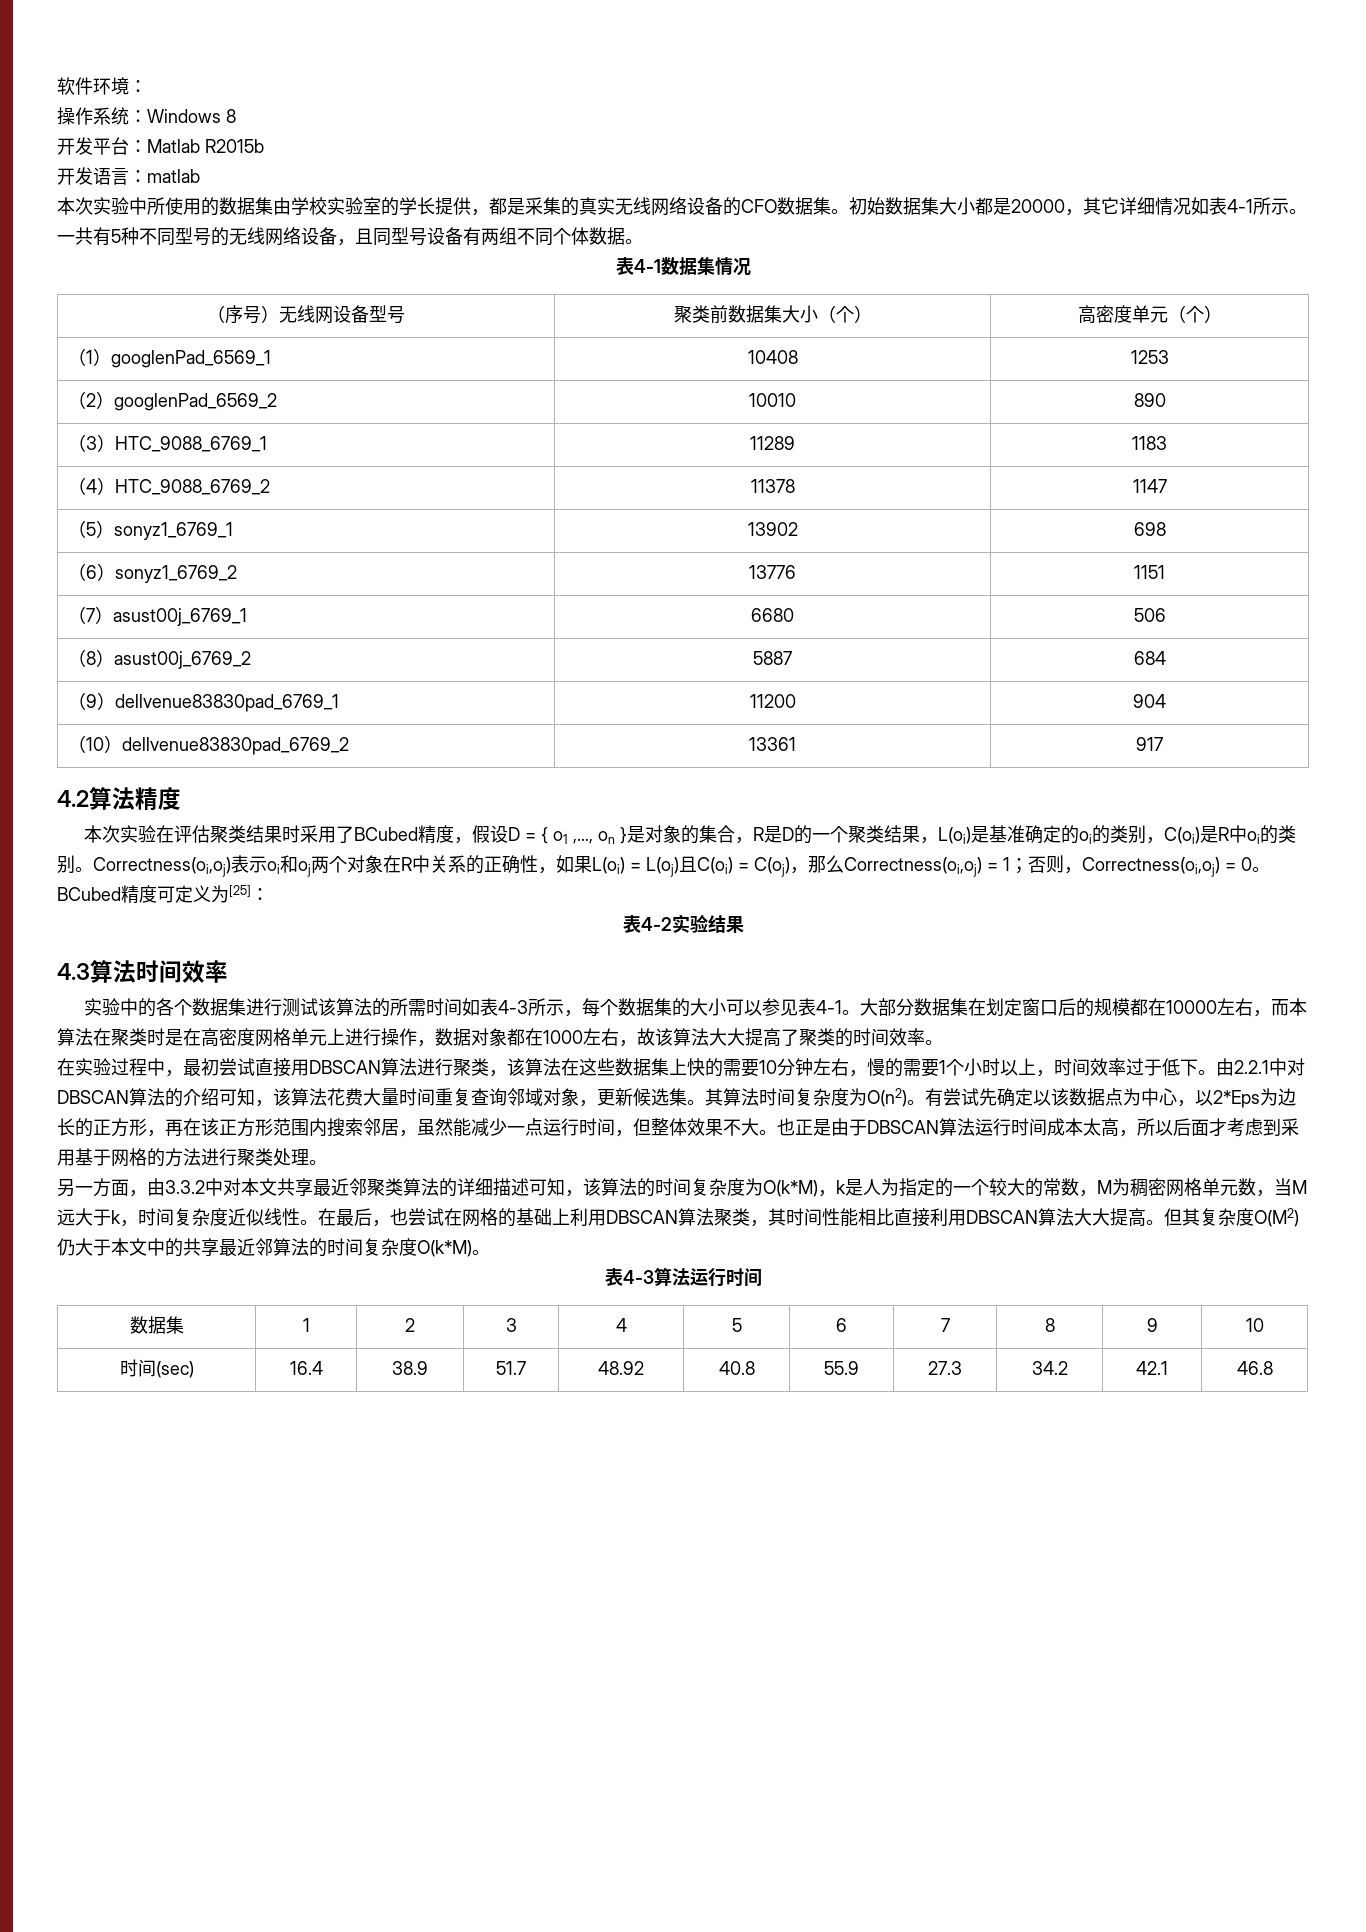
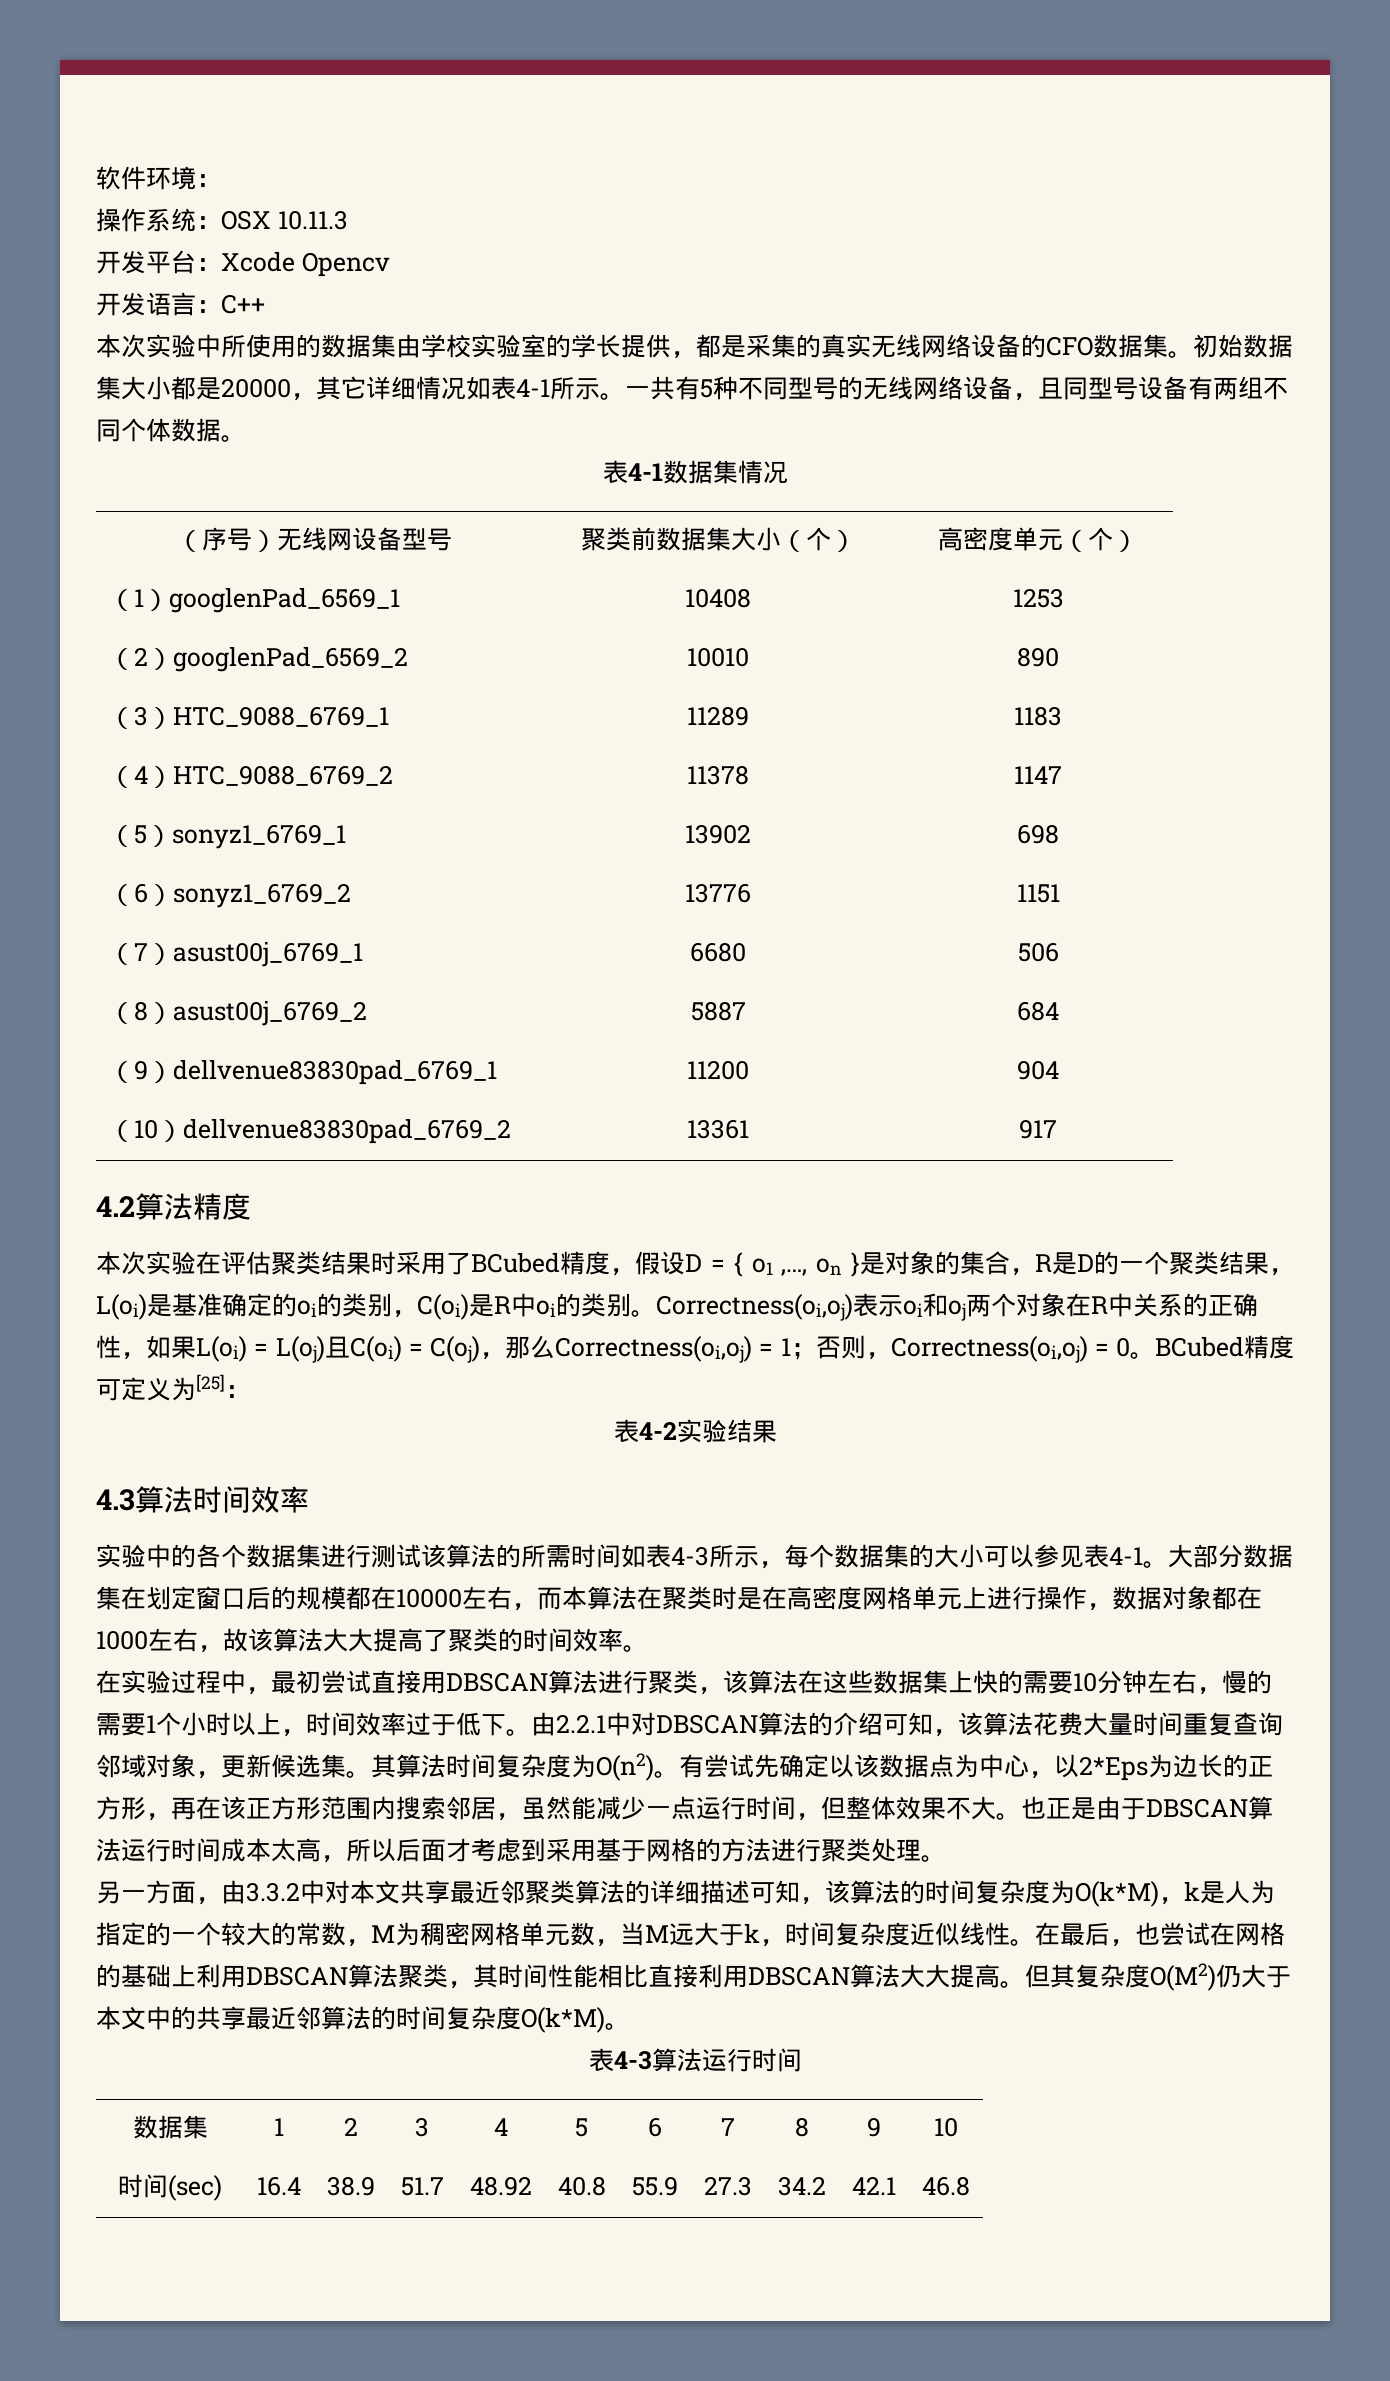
[147,109,236,123] Windows 8 -> [221,210,348,230] OSX 10.11.3
[147,139,264,153] Matlab R2015b -> [221,251,390,277] Xcode Opencv
[147,169,200,183] matlab -> [221,294,265,314] C++

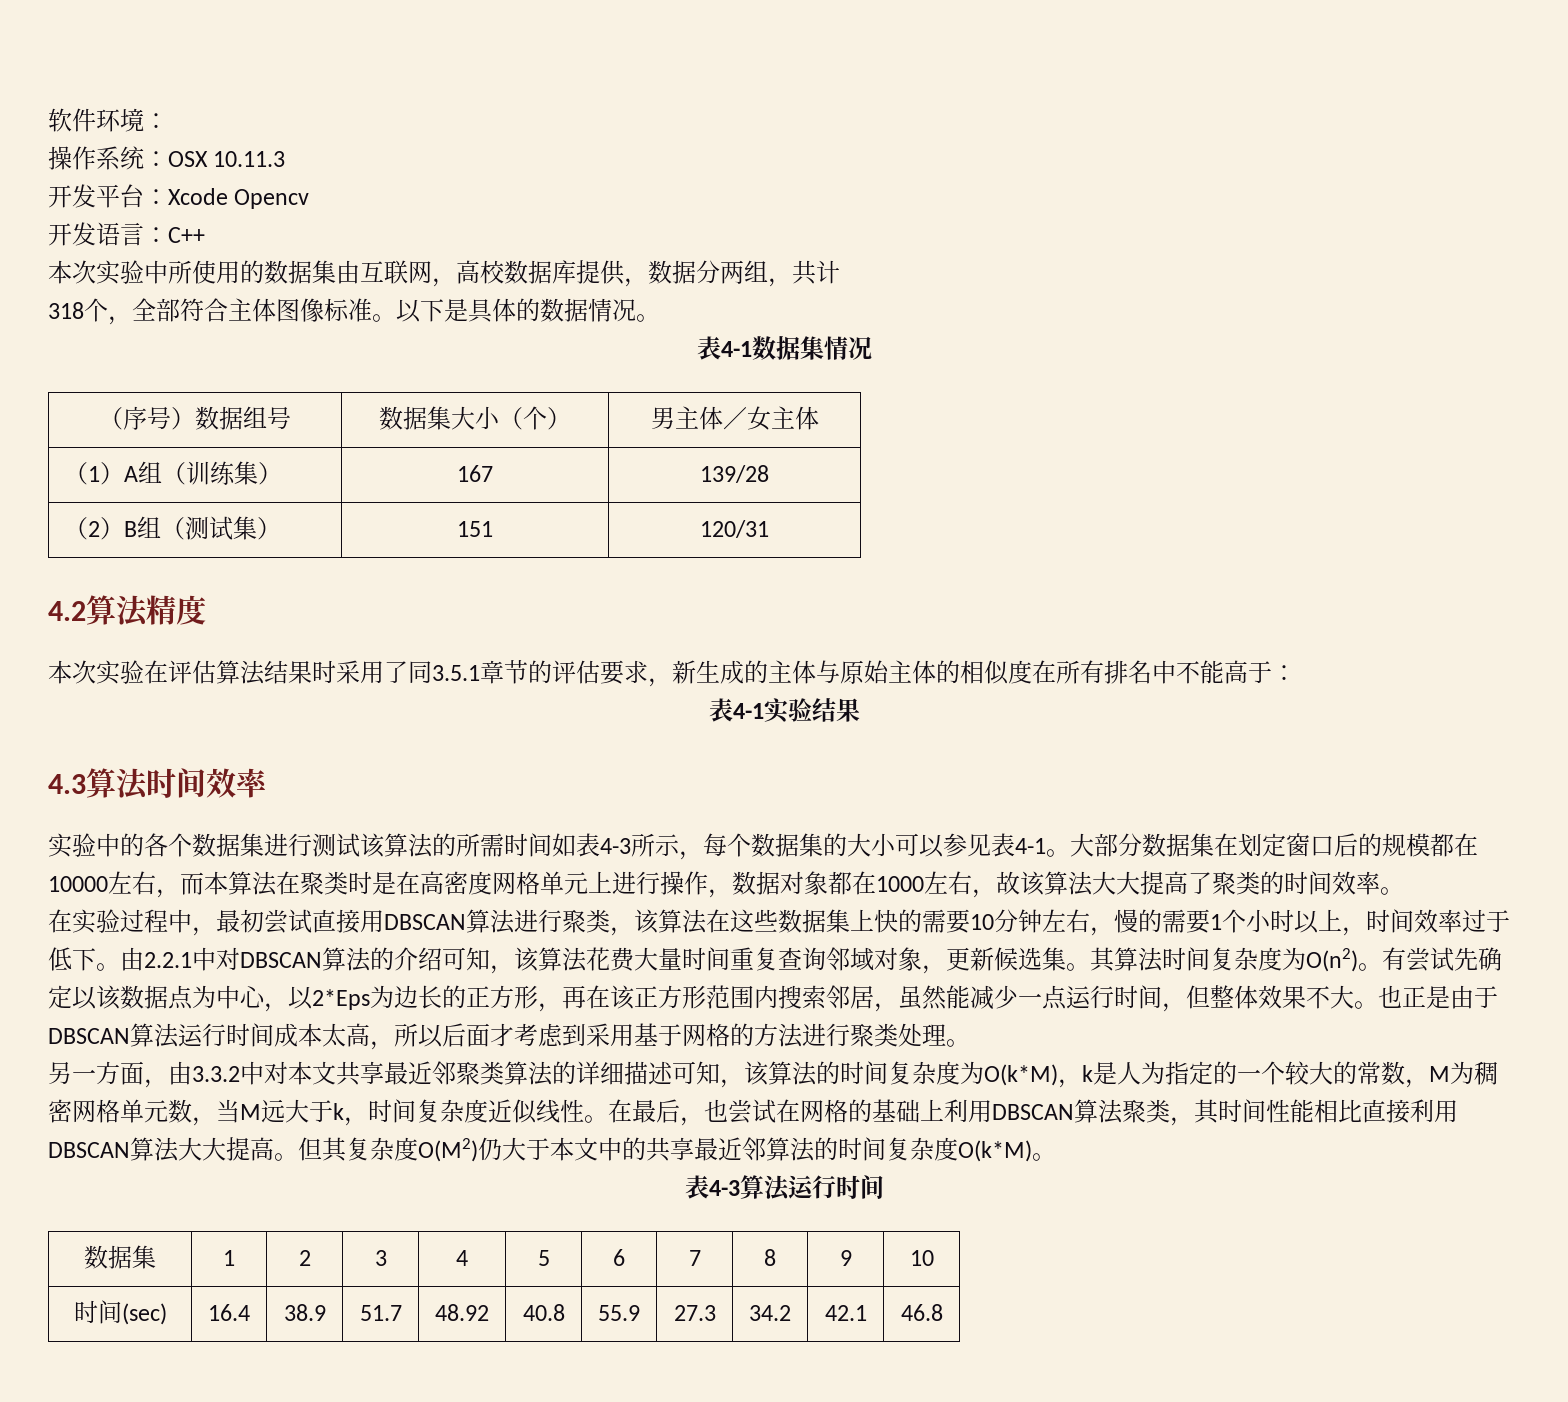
[421,334,1293,359] [96,376,1288,401] [96,418,221,442] 学校实验室的学长提供，都是采集的真实无线网络设备的CFO数据集。初始数据集大小都是20000，其它详细情况如表4-1所示。一共有5种不同型号的无线网络设备，且同型号设备有两组不同个体数据 -> [360,260,840,287] [48,298,636,325] 互联网，高校数据库提供，数据分两组，共计 // 318个，全部符合主体图像标准。以下是具体的数据情况
[277,527,427,551] 无线网设备型 -> [195,406,267,430] 数据组
[580,527,656,551] 聚类前 -> (291, 417) none
[938,527,1138,552] [108,587,400,613] [685,588,751,608] [1012,588,1064,608] [108,646,408,672] [687,647,749,667] [1017,647,1059,667] [108,706,389,729] [687,706,749,726] [1014,706,1062,726] [108,765,393,788] [687,765,749,785] [1014,766,1062,784] [108,824,346,849] [685,824,751,844] [1017,824,1059,844] [108,883,351,908] [685,883,751,903] [1016,884,1060,903] [108,941,363,967] [690,942,746,962] [1017,942,1059,962] [108,1000,367,1026] [690,1001,746,1021] [1017,1001,1059,1021] [108,1059,497,1085] [687,1060,749,1080] [1017,1060,1059,1080] [108,1118,511,1144] [687,1119,749,1139] [1019,1119,1057,1139] 高密度单元（个） // （1）googlenPad_6569_1 | 10408 | 1253 // （2）googlenPad_6569_2 | 10010 | 890 // （3）HTC_9088_6769_1 | 11289 | 1183 // （4）HTC_9088_6769_2 | 11378 | 1147 // （5）sonyz1_6769_1 | 13902 | 698 // （6）sonyz1_6769_2 | 13776 | 1151 // （7）asust00j_6769_1 | 6680 | 506 // （8）asust00j_6769_2 | 5887 | 684 // （9）dellvenue83830pad_6769_1 | 11200 | 904 // （10）dellvenue83830pad_6769_2 | 13361 | 917 -> [650,406,819,431] [64,461,283,485] [457,465,493,482] [700,465,769,483] [64,516,282,540] [457,521,493,537] [700,520,769,538] 男主体／女主体 // （1）A组（训练集） | 167 | 139/28 // （2）B组（测试集） | 151 | 120/31
[271,1251,321,1275] 聚类 -> [216,660,265,685] 算法
[471,1251,1295,1277] [96,1293,1258,1321] [96,1335,1294,1363] [96,1374,225,1401] BCubed精度，假设D = { o1 ,…, on }是对象的集合，R是D的一个聚类结果，L(oi)是基准确定的oi的类别，C(oi)是R中oi的类别。Correctness(oi,oj)表示oi和oj两个对象在R中关系的正确性，如果L(oi) = L(oj)且C(oi) = C(oj)，那么Correctness(oi,oj) = 1；否则，Correctness(oi,oj) = 0。BCubed精度可定义为[25] -> [408,660,1272,687] 同3.5.1章节的评估要求，新生成的主体与原始主体的相似度在所有排名中不能高于
[638,1421,677,1440] 4-2 -> [732,703,764,719] 4-1

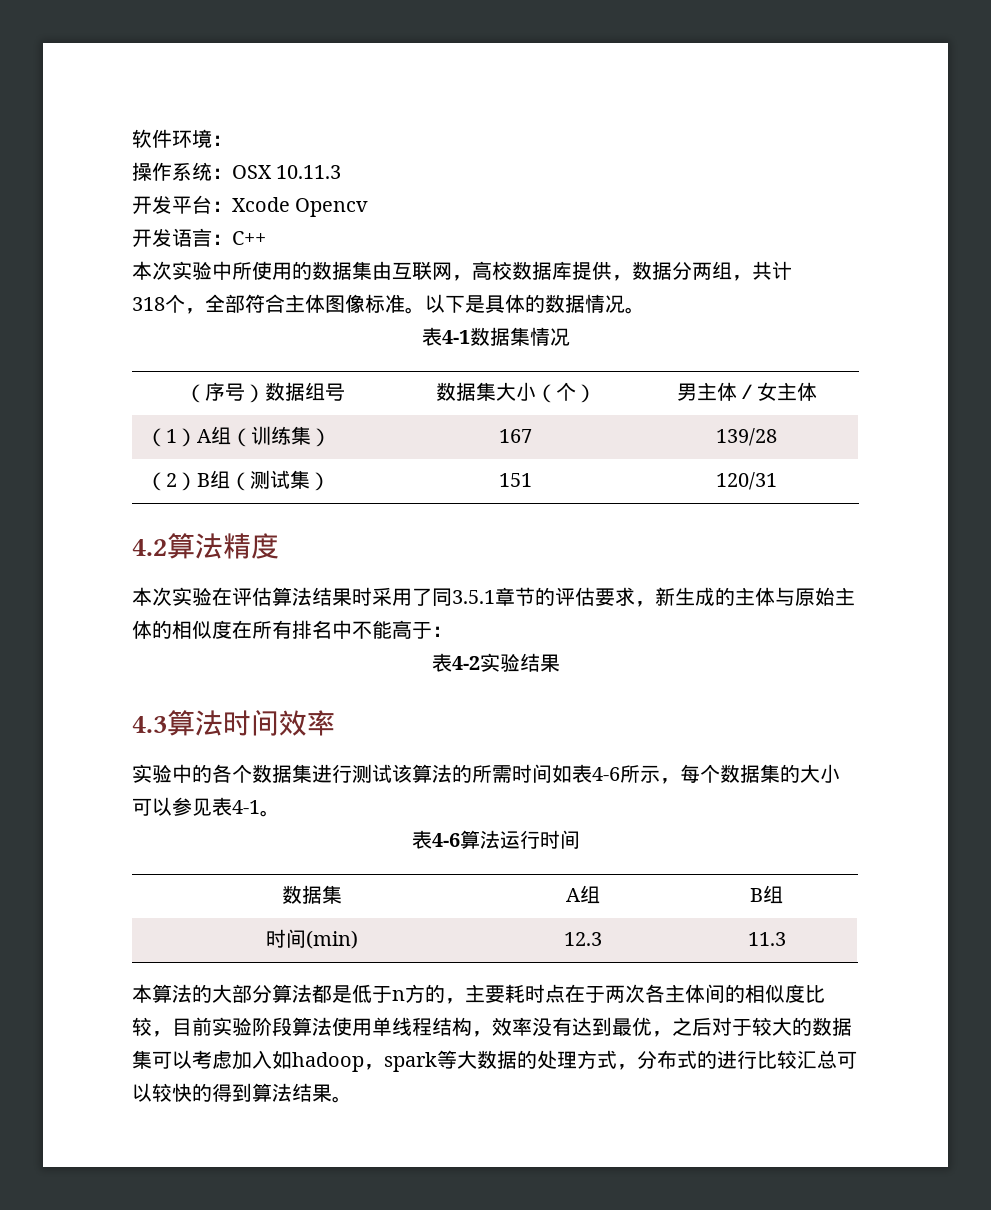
[732,703,764,719] 4-1 -> [451,656,480,670] 4-2
[600,838,631,854] 4-3 -> [592,767,620,781] 4-6
[1070,833,1478,857] [48,871,1404,898] [48,909,1510,936] [48,947,1502,974] [48,985,1498,1012] [48,1023,970,1050] [48,1061,1498,1088] [48,1099,1458,1126] [48,1137,1056,1162] [684,1175,740,1199] 大部分数据集在划定窗口后的规模都在10000左右，而本算法在聚类时是在高密度网格单元上进行操作，数据对象都在1000左右，故该算法大大提高了聚类的时间效率。 // 在实验过程中，最初尝试直接用DBSCAN算法进行聚类，该算法在这些数据集上快的需要10分钟左右，慢的需要1个小时以上，时间效率过于低下。由2.2.1中对DBSCAN算法的介绍可知，该算法花费大量时间重复查询邻域对象，更新候选集。其算法时间复杂度为O(n2)。有尝试先确定以该数据点为中心，以2*Eps为边长的正方形，再在该正方形范围内搜索邻居，虽然能减少一点运行时间，但整体效果不大。也正是由于DBSCAN算法运行时间成本太高，所以后面才考虑到采用基于网格的方法进行聚类处理。 // 另一方面，由3.3.2中对本文共享最近邻聚类算法的详细描述可知，该算法的时间复杂度为O(k*M)，k是人为指定的一个较大的常数，M为稠密网格单元数，当M远大于k，时间复杂度近似线性。在最后，也尝试在网格的基础上利用DBSCAN算法聚类，其时间性能相比直接利用DBSCAN算法大大提高。但其复杂度O(M2)仍大于本文中的共享最近邻算法的时间复杂度O(k*M)。 // 表4-3 -> [411,830,460,849] // 表4-6
[223,1250,235,1266] [298,1250,311,1266] [374,1250,387,1266] [456,1250,468,1266] [537,1250,550,1266] [613,1249,625,1266] [688,1250,701,1266] [764,1249,776,1266] [839,1250,852,1266] [909,1250,934,1266] [73,1300,167,1325] [208,1304,250,1321] [283,1304,326,1321] [359,1305,402,1321] [435,1304,489,1321] [522,1304,565,1321] [598,1305,640,1321] [673,1305,716,1321] [749,1305,791,1321] [824,1305,867,1321] [900,1304,943,1321] 1 | 2 | 3 | 4 | 5 | 6 | 7 | 8 | 9 | 10 // 时间(sec) | 16.4 | 38.9 | 51.7 | 48.92 | 40.8 | 55.9 | 27.3 | 34.2 | 42.1 | 46.8 -> [566,885,600,904] [750,885,783,904] [265,929,358,949] [564,932,602,946] [747,932,786,946] [132,984,825,1004] [132,1017,852,1037] [132,1050,857,1072] [132,1083,352,1103] A组 | B组 // 时间(min) | 12.3 | 11.3 // 本算法的大部分算法都是低于n方的，主要耗时点在于两次各主体间的相似度比较，目前实验阶段算法使用单线程结构，效率没有达到最优，之后对于较大的数据集可以考虑加入如hadoop，spark等大数据的处理方式，分布式的进行比较汇总可以较快的得到算法结果。

